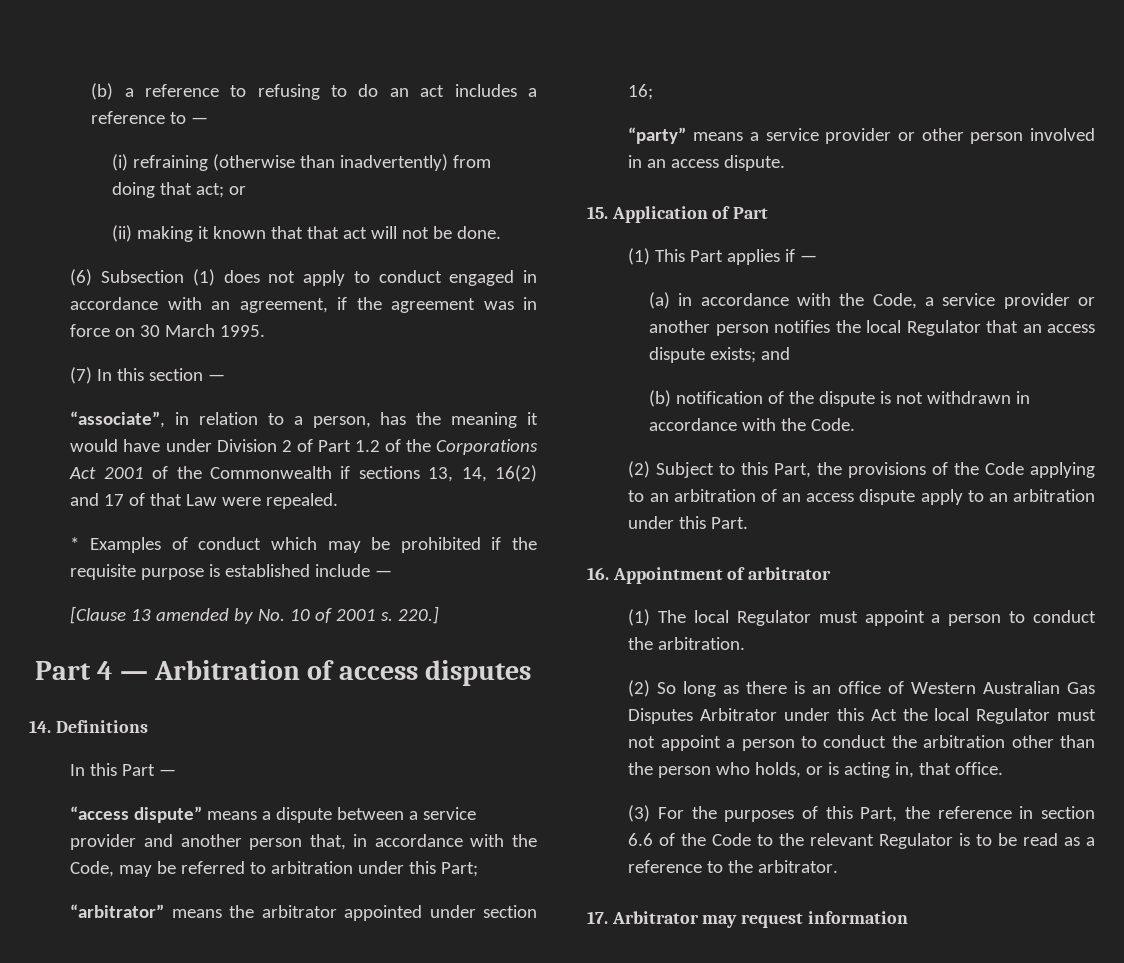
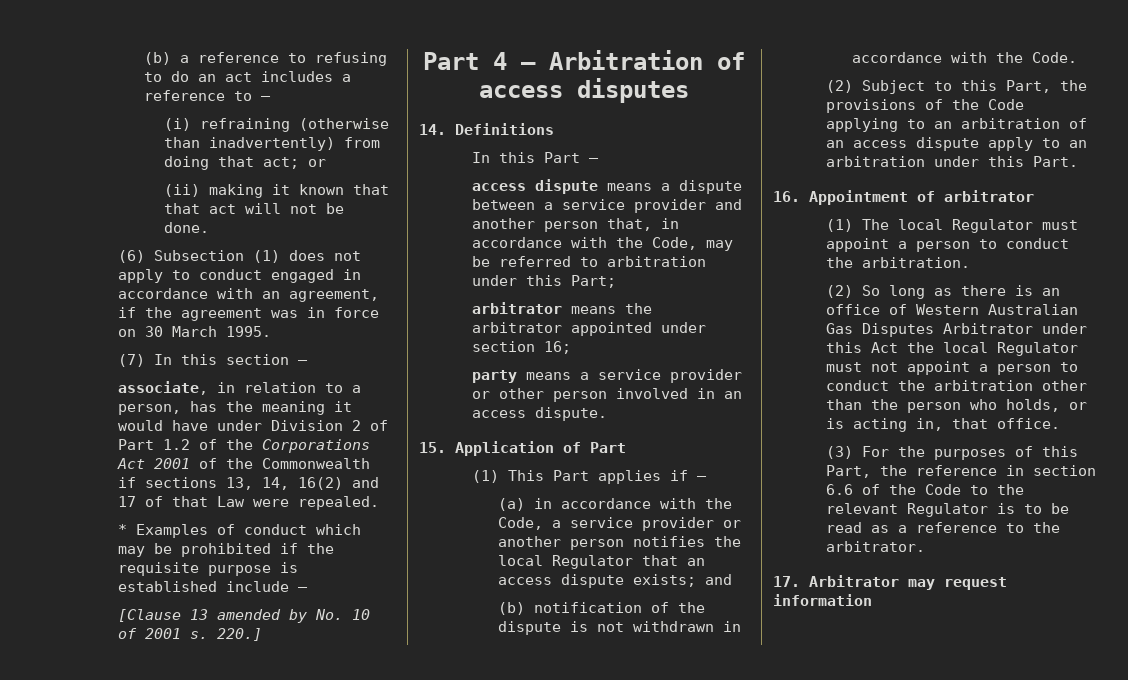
[70,411,166,428] “associate”, -> [117,381,208,395] associate,
[70,806,203,823] “access dispute” -> [471,179,598,194] access dispute
[70,904,165,918] “arbitrator” -> [471,302,562,314] arbitrator
[628,127,687,144] “party” -> [471,370,517,383] party

